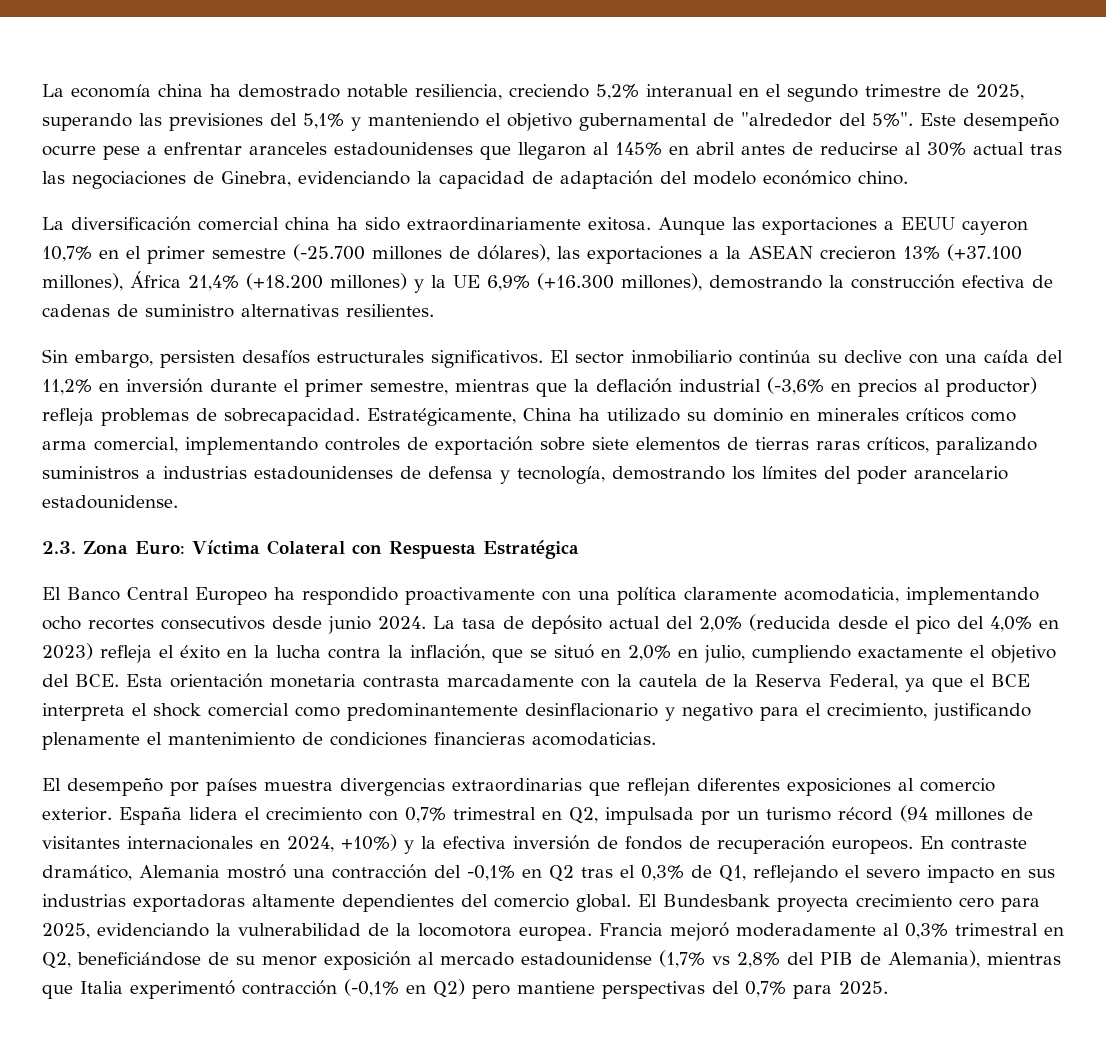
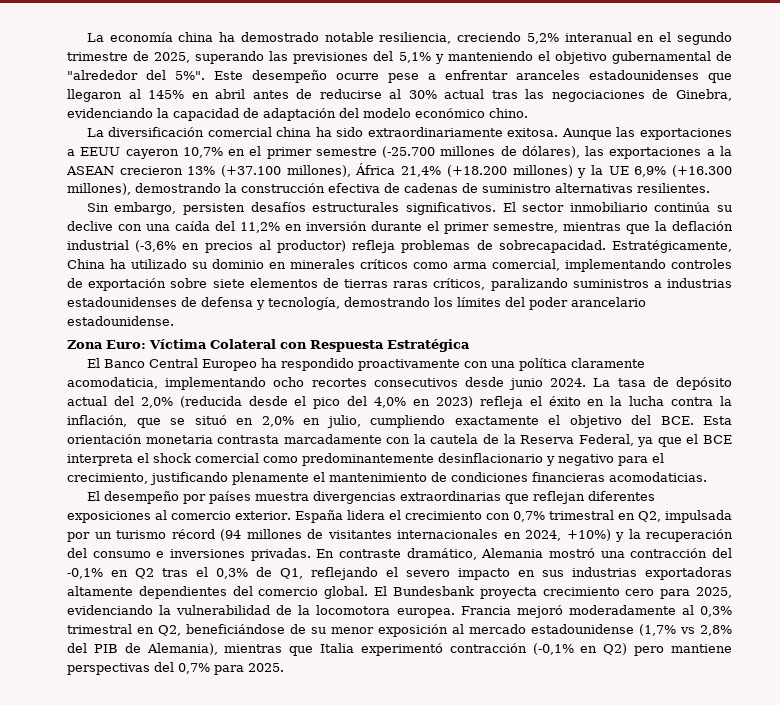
[42,541,76,554] 2.3. -> (174, 321) none
[443,835,913,854] efectiva inversión de fondos de recuperación europeos. -> [646,529,733,542] [67,548,311,561] recuperación del consumo e inversiones privadas.

